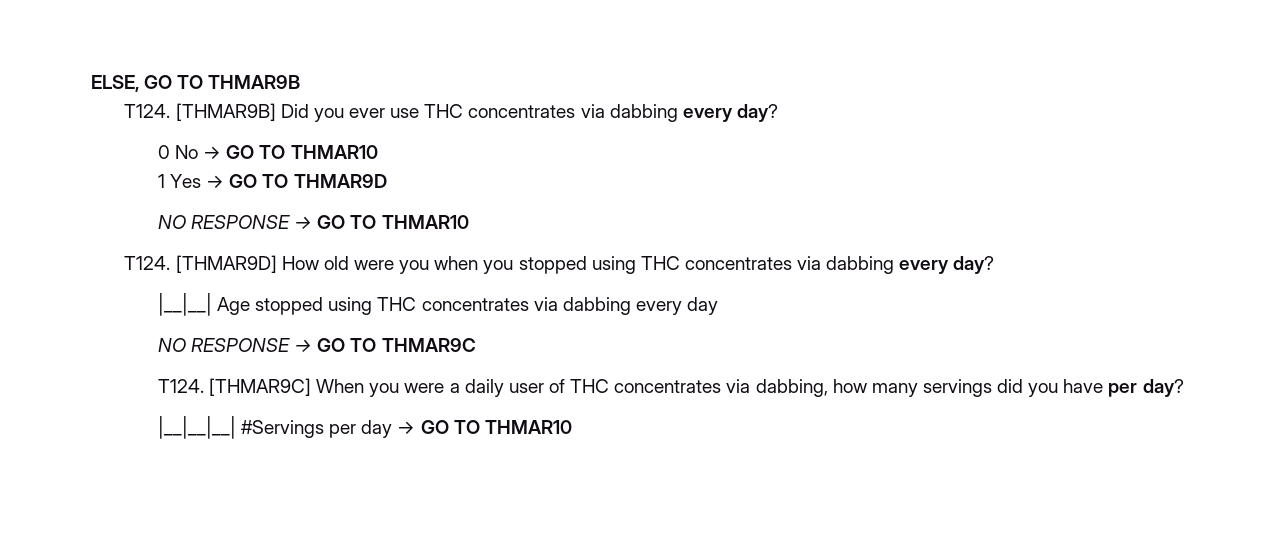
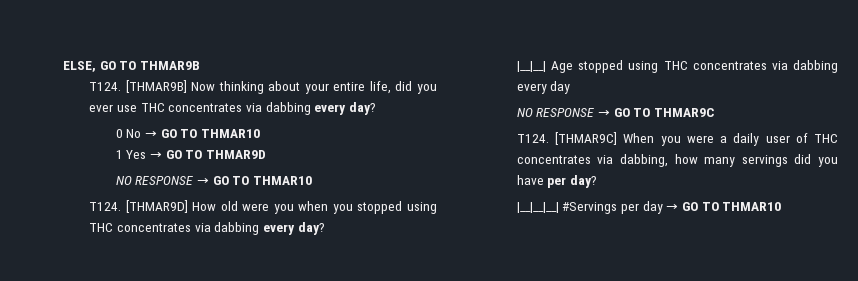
[280,104,309,118] Did -> [191,81,413,94] Now thinking about your entire life, did

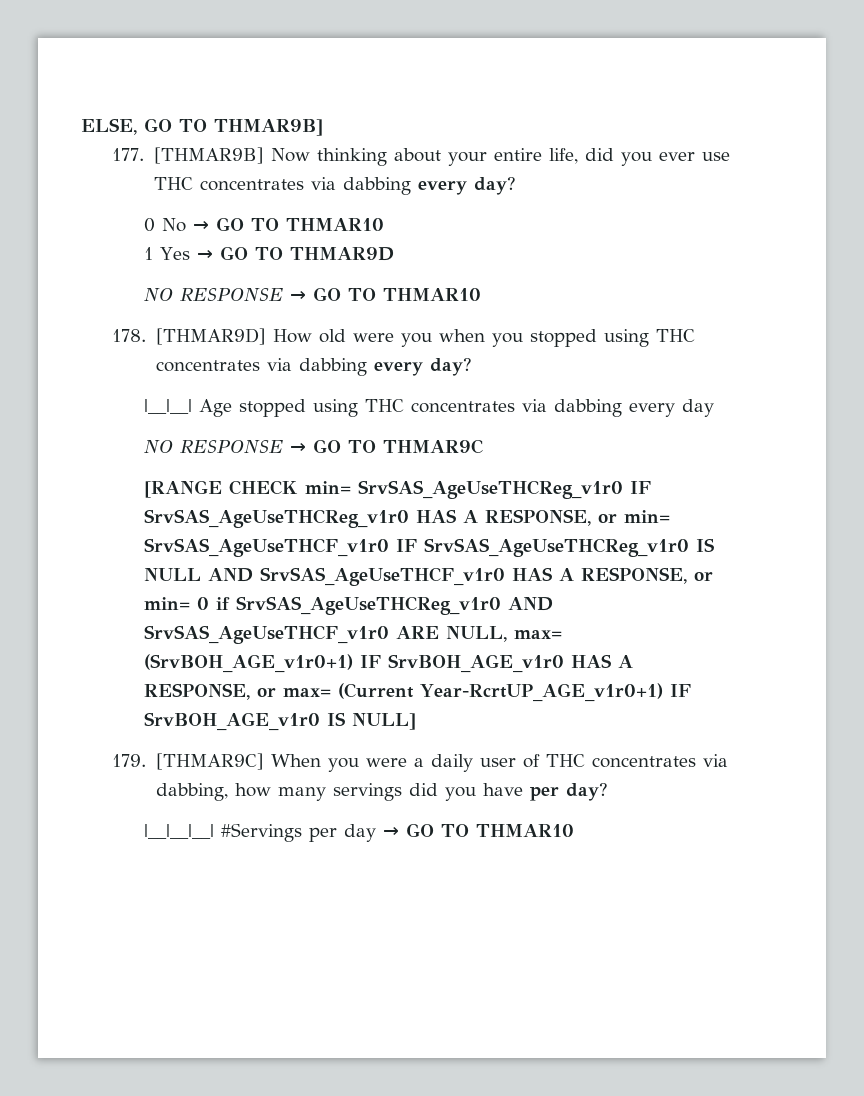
[139,61,200,70] [89,82,122,91] THMAR9B // T124. -> [214,119,323,136] [112,148,145,161] THMAR9B] // 177.
[89,202,122,211] T124. -> [112,329,147,342] 178.
[516,134,549,143] T124. -> [143,480,651,499] [143,509,670,528] [143,538,715,557] [143,567,713,586] [143,596,553,615] [143,625,562,644] [143,654,633,673] [143,683,691,702] [143,712,416,731] [112,754,147,767] [RANGE CHECK min= SrvSAS_AgeUseTHCReg_v1r0 IF SrvSAS_AgeUseTHCReg_v1r0 HAS A RESPONSE, or min= SrvSAS_AgeUseTHCF_v1r0 IF SrvSAS_AgeUseTHCReg_v1r0 IS NULL AND SrvSAS_AgeUseTHCF_v1r0 HAS A RESPONSE, or min= 0 if SrvSAS_AgeUseTHCReg_v1r0 AND SrvSAS_AgeUseTHCF_v1r0 ARE NULL, max= (SrvBOH_AGE_v1r0+1) IF SrvBOH_AGE_v1r0 HAS A RESPONSE, or max= (Current Year-RcrtUP_AGE_v1r0+1) IF SrvBOH_AGE_v1r0 IS NULL] // 179.

